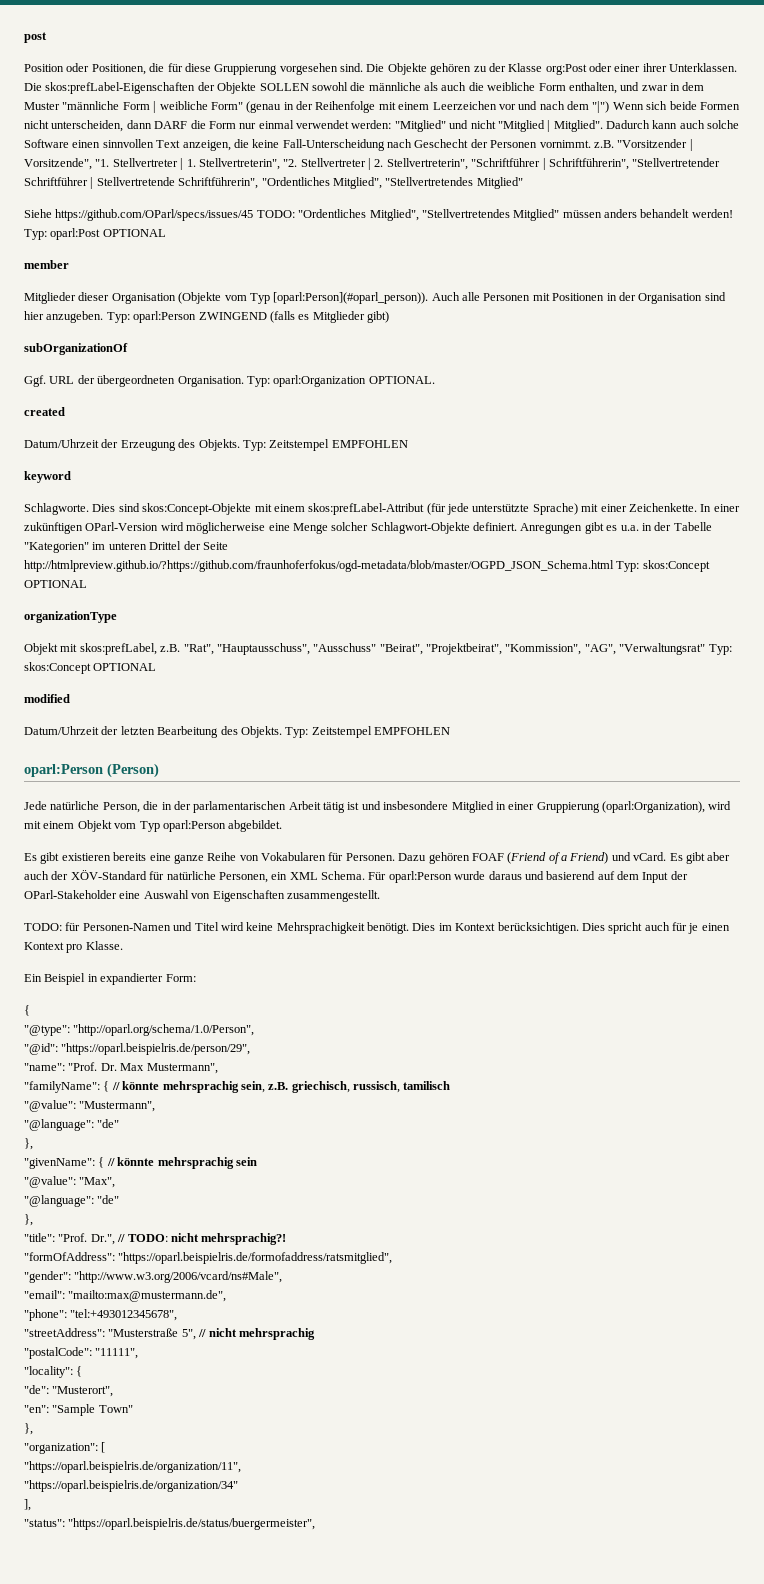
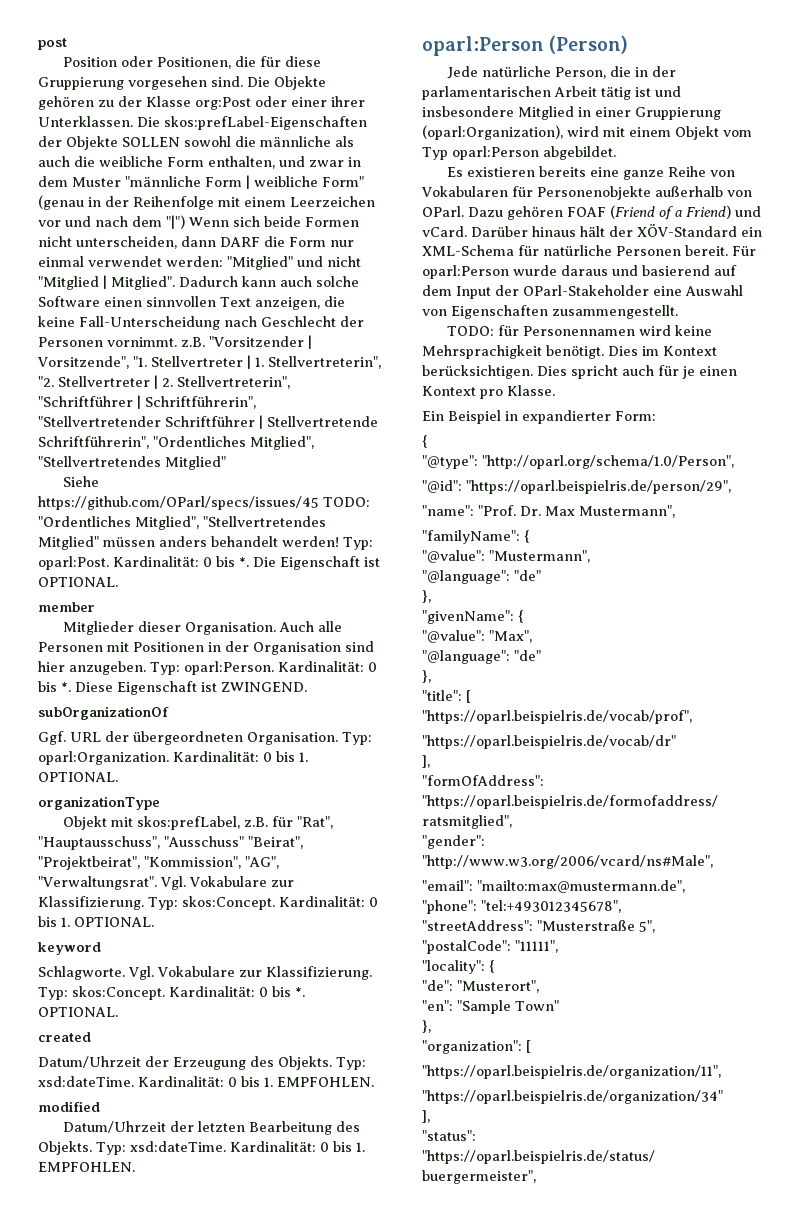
[414,139,469,148] Geschecht -> [261,316,336,327] Geschlecht
[50,228,166,240] [24,260,69,269] [24,292,429,304] oparl:Post OPTIONAL // member // Mitglieder dieser Organisation (Objekte vom Typ [oparl:Person](#oparl_person)). -> [38,556,380,570] [38,577,118,587] [38,602,95,612] [62,621,276,635] oparl:Post. Kardinalität: 0 bis *. Die Eigenschaft ist OPTIONAL. // member // Mitglieder dieser Organisation.
[133,311,389,323] oparl:Person ZWINGEND (falls es Mitglieder gibt) -> [184,661,377,675] [38,681,307,695] oparl:Person. Kardinalität: 0 bis *. Diese Eigenschaft ist ZWINGEND.
[273,375,367,387] oparl:Organization -> [38,751,308,765] [38,772,118,782] [38,796,160,810] [62,816,333,830] [38,836,303,850] [38,856,279,870] [38,876,294,890] [38,896,378,910] [38,916,154,927] [38,942,101,955] [38,966,372,980] [38,986,305,1000] oparl:Organization. Kardinalität: 0 bis 1. OPTIONAL. // organizationType // Objekt mit skos:prefLabel, z.B. für "Rat", "Hauptausschuss", "Ausschuss" "Beirat", "Projektbeirat", "Kommission", "AG", "Verwaltungsrat". Vgl. Vokabulare zur Klassifizierung. Typ: skos:Concept. Kardinalität: 0 bis 1. OPTIONAL. // keyword // Schlagworte. Vgl. Vokabulare zur Klassifizierung. Typ: skos:Concept. Kardinalität: 0 bis *.
[269,439,408,451] [24,471,71,483] [24,503,740,515] [24,522,712,534] [24,541,228,553] [24,560,710,572] [24,580,87,588] [24,611,117,623] [24,643,732,655] [24,662,157,674] Zeitstempel EMPFOHLEN // keyword // Schlagworte. Dies sind skos:Concept-Objekte mit einem skos:prefLabel-Attribut (für jede unterstützte Sprache) mit einer Zeichenkette. In einer zukünftigen OParl-Version wird möglicherweise eine Menge solcher Schlagwort-Objekte definiert. Anregungen gibt es u.a. in der Tabelle "Kategorien" im unteren Drittel der Seite http://htmlpreview.github.io/?https://github.com/fraunhoferfokus/ogd-metadata/blob/master/OGPD_JSON_Schema.html Typ: skos:Concept OPTIONAL // organizationType // Objekt mit skos:prefLabel, z.B. "Rat", "Hauptausschuss", "Ausschuss" "Beirat", "Projektbeirat", "Kommission", "AG", "Verwaltungsrat" Typ: skos:Concept OPTIONAL -> [38,1076,374,1087] xsd:dateTime. Kardinalität: 0 bis 1. EMPFOHLEN.
[311,726,450,738] Zeitstempel EMPFOHLEN -> [130,1141,365,1152] [38,1162,135,1172] xsd:dateTime. Kardinalität: 0 bis 1. EMPFOHLEN.
[40,852,60,864] gibt -> (463, 172) none
[345,853,395,861] Personen. -> [537,186,752,200] [422,206,464,217] Personenobjekte außerhalb von OParl.
[669,852,731,864] [24,870,365,883] Es gibt aber auch der XÖV-Standard für natürliche Personen, ein XML Schema. -> [471,224,762,237] [422,245,728,256] Darüber hinaus hält der XÖV-Standard ein XML-Schema für natürliche Personen bereit.
[82,922,219,931] Personen-Namen und Titel -> [522,326,635,336] Personennamen
[111,1081,451,1093] // könnte mehrsprachig sein, z.B. griechisch, russisch, tamilisch -> (530, 536) none
[106,1157,257,1169] // könnte mehrsprachig sein -> (524, 616) none
[58,1233,287,1245] "Prof. Dr.", // TODO: nicht mehrsprachig?! -> [466,690,471,703] [422,710,692,724] [422,735,676,749] [422,755,430,768] [ // "https://oparl.beispielris.de/vocab/prof", // "https://oparl.beispielris.de/vocab/dr" // ],
[198,1328,315,1340] // nicht mehrsprachig -> (655, 926) none

